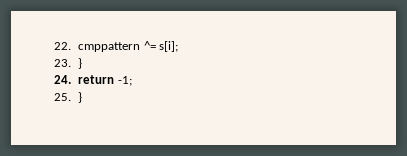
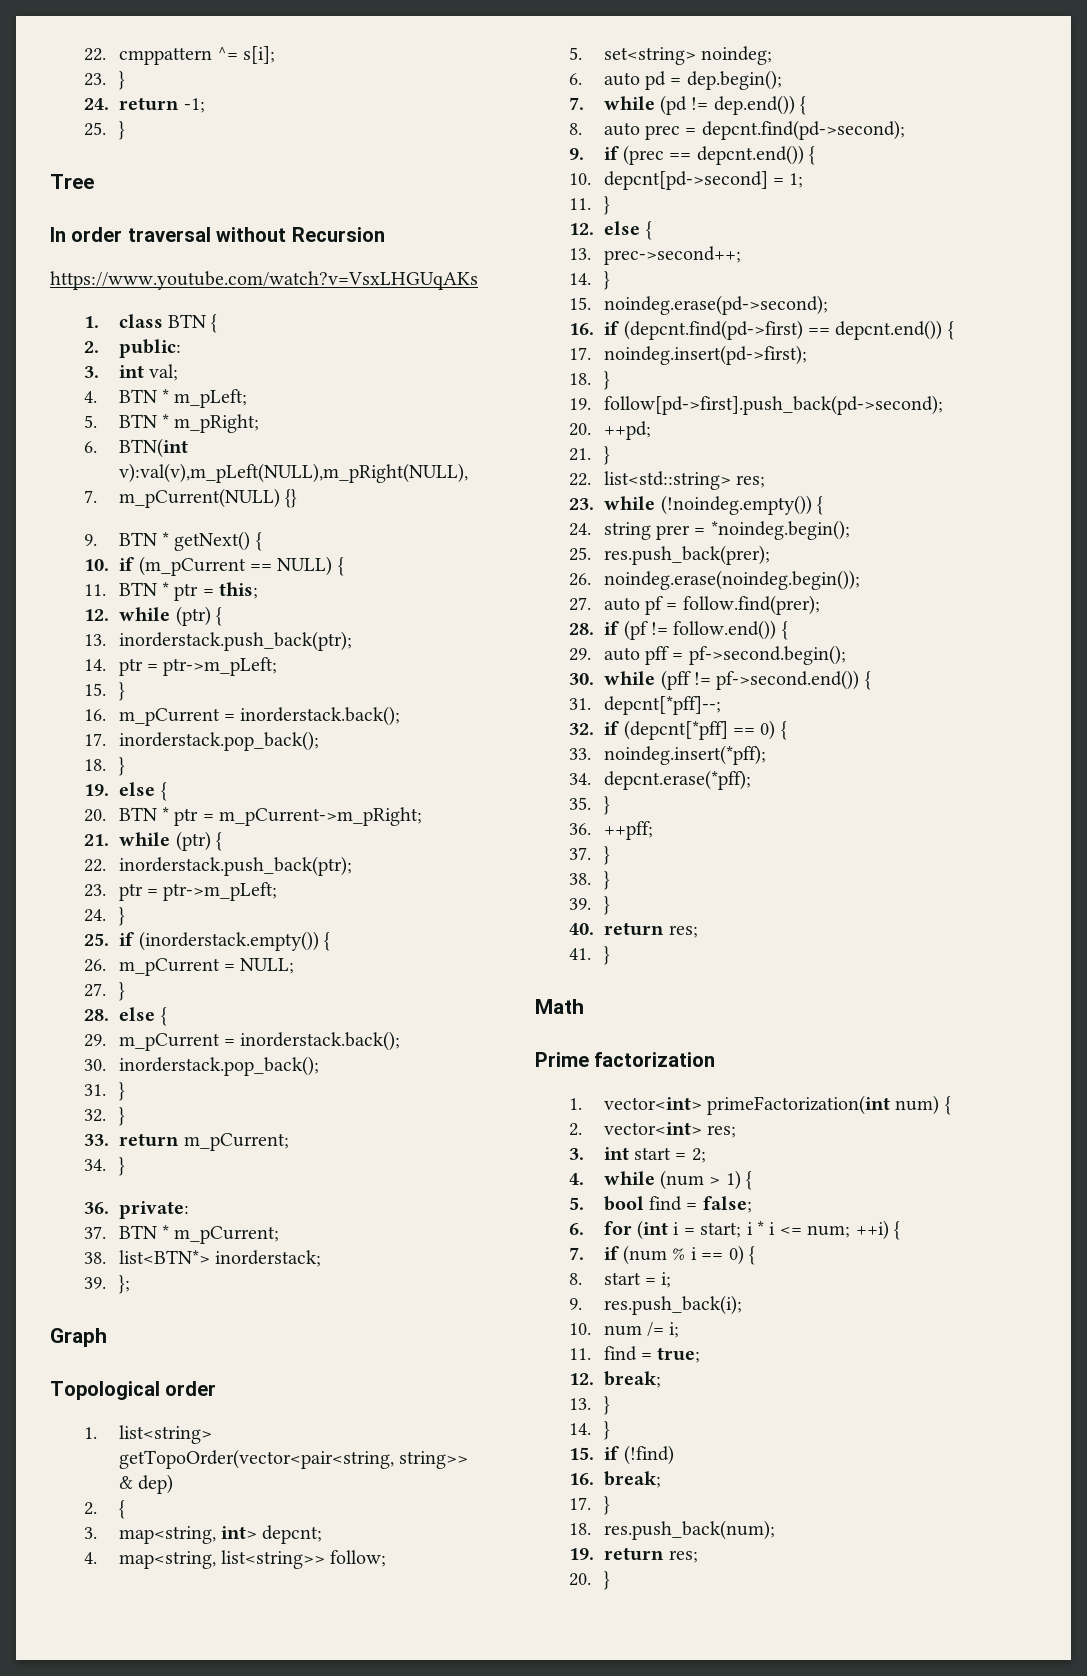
(83, 97) none -> [50,174,94,189] [50,227,385,242] [50,271,478,290] [84,314,218,333] [84,339,181,358] [84,364,178,381] [84,389,248,408] [84,414,260,433] [84,438,188,458] [118,463,468,483] [84,488,297,508] [84,531,262,551] [84,556,344,576] [84,582,259,601] [84,606,223,626] [84,631,352,651] [84,657,278,676] [84,682,125,701] [84,706,401,726] [84,731,319,751] [84,757,125,776] [84,782,167,801] [84,807,423,826] [84,831,223,851] [84,856,352,876] [84,882,278,901] [84,907,125,926] [84,931,331,951] [84,958,295,976] [84,982,125,1001] [84,1007,167,1026] [84,1031,401,1051] [84,1056,319,1076] [84,1082,125,1101] [84,1107,125,1126] [84,1133,289,1151] [84,1157,125,1176] [84,1201,190,1219] [84,1225,280,1244] [84,1250,321,1267] [84,1275,130,1294] [50,1328,107,1347] [50,1381,217,1400] [84,1425,212,1444] [118,1449,468,1469] [118,1474,173,1494] [84,1500,125,1519] [84,1525,323,1544] [84,1550,387,1569] [569,46,772,65] [569,70,782,90] [569,95,807,115] [569,120,905,140] [569,145,816,165] [569,171,804,190] [569,196,610,215] [569,221,652,240] [569,246,741,265] [569,271,610,290] [569,295,828,315] [569,320,954,340] [569,345,807,365] [569,371,610,390] [569,395,943,415] [569,421,651,440] [569,446,610,465] [569,471,765,490] [569,495,824,515] [569,520,850,540] [569,545,770,565] [569,570,860,590] [569,595,820,615] [569,620,788,640] [569,645,846,665] [569,670,871,690] [569,696,721,715] [569,720,787,740] [569,745,766,765] [569,770,751,790] [569,796,610,815] [569,821,653,840] [569,846,610,865] [569,871,610,890] [569,896,610,915] [569,922,698,938] [569,946,610,965] [535,999,584,1014] [535,1052,716,1067] [569,1095,951,1115] [569,1122,736,1138] [569,1147,706,1163] [569,1170,753,1190] [569,1196,752,1213] [569,1220,900,1240] [569,1245,755,1265] [569,1272,672,1288] [569,1295,742,1315] [569,1322,680,1338] [569,1346,701,1363] [569,1371,662,1388] [569,1396,610,1415] [569,1421,610,1440] [569,1445,674,1465] [569,1471,662,1488] [569,1496,610,1515] [569,1520,775,1540] [569,1547,698,1563] [569,1571,610,1590] // Tree // In order traversal without Recursion // https://www.youtube.com/watch?v=VsxLHGUqAKs // 1. class BTN { // 2. public: // 3. int val; // 4. BTN * m_pLeft; // 5. BTN * m_pRight; // 6. BTN(int v):val(v),m_pLeft(NULL),m_pRight(NULL), // 7. m_pCurrent(NULL) {} // 9. BTN * getNext() { // 10. if (m_pCurrent == NULL) { // 11. BTN * ptr = this; // 12. while (ptr) { // 13. inorderstack.push_back(ptr); // 14. ptr = ptr->m_pLeft; // 15. } // 16. m_pCurrent = inorderstack.back(); // 17. inorderstack.pop_back(); // 18. } // 19. else { // 20. BTN * ptr = m_pCurrent->m_pRight; // 21. while (ptr) { // 22. inorderstack.push_back(ptr); // 23. ptr = ptr->m_pLeft; // 24. } // 25. if (inorderstack.empty()) { // 26. m_pCurrent = NULL; // 27. } // 28. else { // 29. m_pCurrent = inorderstack.back(); // 30. inorderstack.pop_back(); // 31. } // 32. } // 33. return m_pCurrent; // 34. } // 36. private: // 37. BTN * m_pCurrent; // 38. list<BTN*> inorderstack; // 39. }; // Graph // Topological order // 1. list<string> getTopoOrder(vector<pair<string, string>> & dep) // 2. { // 3. map<string, int> depcnt; // 4. map<string, list<string>> follow; // 5. set<string> noindeg; // 6. auto pd = dep.begin(); // 7. while (pd != dep.end()) { // 8. auto prec = depcnt.find(pd->second); // 9. if (prec == depcnt.end()) { // 10. depcnt[pd->second] = 1; // 11. } // 12. else { // 13. prec->second++; // 14. } // 15. noindeg.erase(pd->second); // 16. if (depcnt.find(pd->first) == depcnt.end()) { // 17. noindeg.insert(pd->first); // 18. } // 19. follow[pd->first].push_back(pd->second); // 20. ++pd; // 21. } // 22. list<std::string> res; // 23. while (!noindeg.empty()) { // 24. string prer = *noindeg.begin(); // 25. res.push_back(prer); // 26. noindeg.erase(noindeg.begin()); // 27. auto pf = follow.find(prer); // 28. if (pf != follow.end()) { // 29. auto pff = pf->second.begin(); // 30. while (pff != pf->second.end()) { // 31. depcnt[*pff]--; // 32. if (depcnt[*pff] == 0) { // 33. noindeg.insert(*pff); // 34. depcnt.erase(*pff); // 35. } // 36. ++pff; // 37. } // 38. } // 39. } // 40. return res; // 41. } // Math // Prime factorization // 1. vector<int> primeFactorization(int num) { // 2. vector<int> res; // 3. int start = 2; // 4. while (num > 1) { // 5. bool find = false; // 6. for (int i = start; i * i <= num; ++i) { // 7. if (num % i == 0) { // 8. start = i; // 9. res.push_back(i); // 10. num /= i; // 11. find = true; // 12. break; // 13. } // 14. } // 15. if (!find) // 16. break; // 17. } // 18. res.push_back(num); // 19. return res; // 20. }

